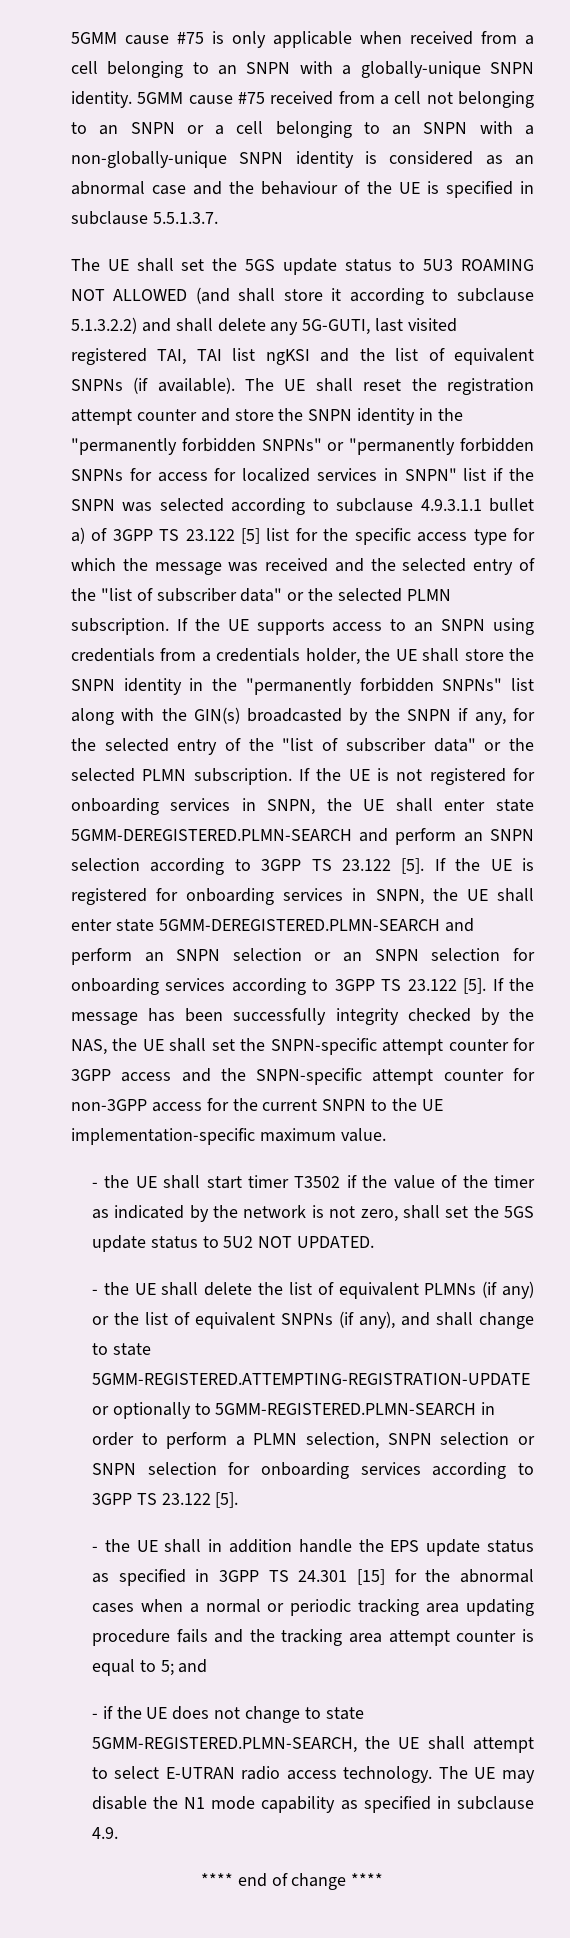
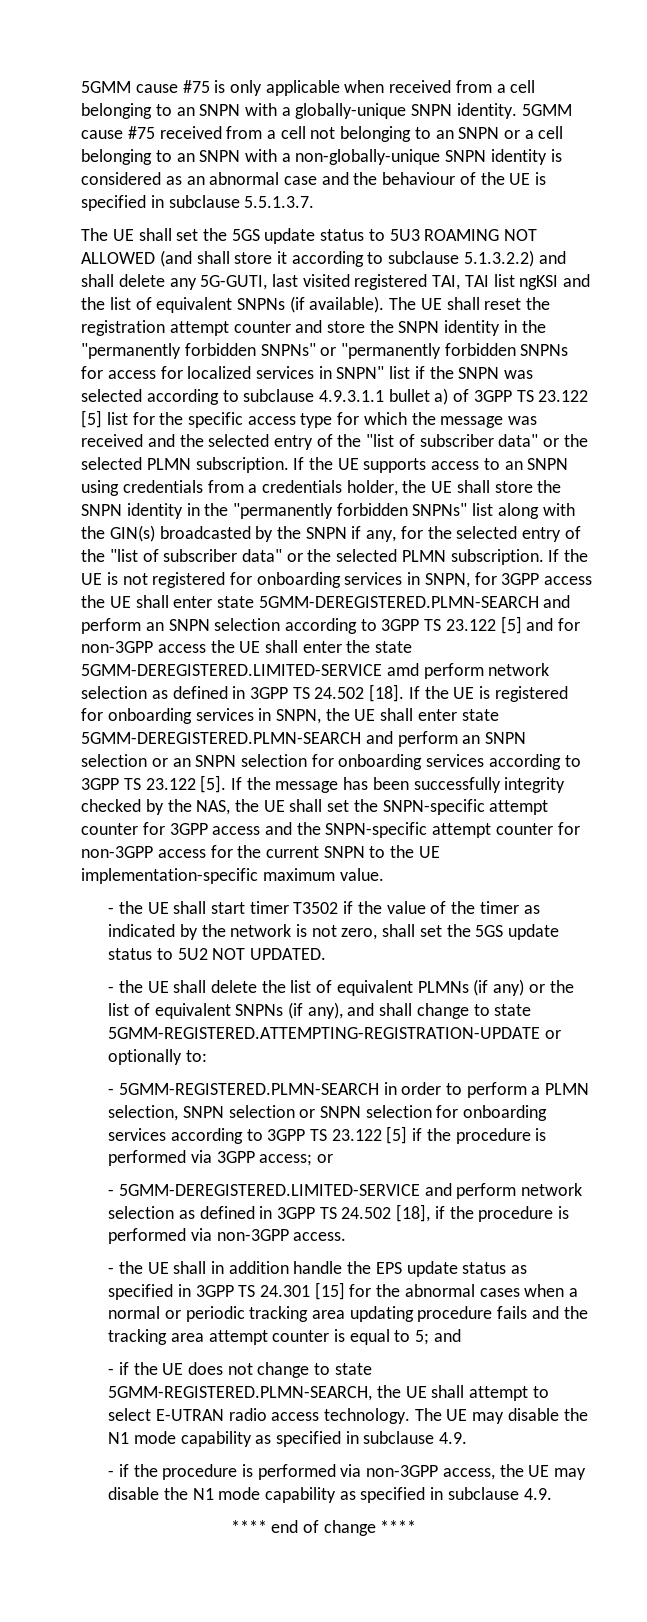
(316, 807) none -> [474,572,593,585] for 3GPP access
[401,858,425,874] [5]. -> [500,616,581,634] [81,640,413,653] [81,663,550,679] [81,684,405,702] [5] and for non-3GPP access the UE shall enter the state 5GMM-DEREGISTERED.LIMITED-SERVICE amd perform network selection as defined in 3GPP TS 24.502 [18].
[194,1403,211,1415] to -> [185,1050,207,1062] [108,1088,115,1095] to: // -
[215,1492,239,1508] [5]. -> [386,1126,547,1144] [108,1150,334,1166] [108,1183,583,1199] [108,1204,570,1222] [108,1228,347,1244] [5] if the procedure is performed via 3GPP access; or // - 5GMM-DEREGISTERED.LIMITED-SERVICE and perform network selection as defined in 3GPP TS 24.502 [18], if the procedure is performed via non-3GPP access.
(118, 1833) none -> [108,1464,587,1480] [108,1487,552,1503] // - if the procedure is performed via non-3GPP access, the UE may disable the N1 mode capability as specified in subclause 4.9.

